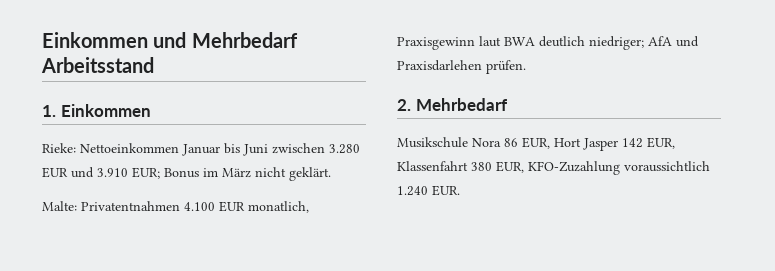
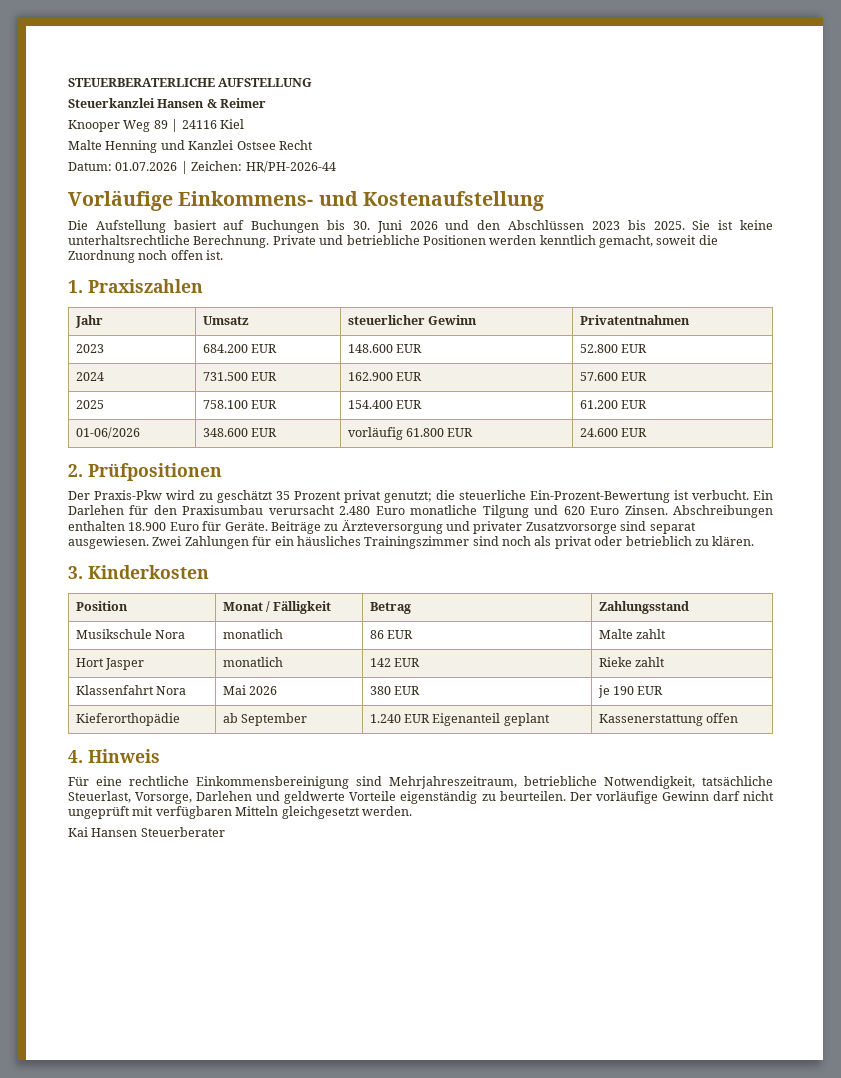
[42,32,298,48] [41,57,154,73] [42,104,151,117] [42,143,360,156] [42,167,331,181] [42,201,309,213] [397,36,699,50] [397,60,526,74] [397,98,508,111] [397,137,675,151] [397,161,710,175] [397,185,460,196] Einkommen und Mehrbedarf Arbeitsstand // 1. Einkommen // Rieke: Nettoeinkommen Januar bis Juni zwischen 3.280 EUR und 3.910 EUR; Bonus im März nicht geklärt. // Malte: Privatentnahmen 4.100 EUR monatlich, Praxisgewinn laut BWA deutlich niedriger; AfA und Praxisdarlehen prüfen. // 2. Mehrbedarf // Musikschule Nora 86 EUR, Hort Jasper 142 EUR, Klassenfahrt 380 EUR, KFO-Zuzahlung voraussichtlich 1.240 EUR. -> [68,78,313,87] [68,98,267,108] [68,119,244,132] [68,140,313,153] [68,161,336,174] [68,190,544,211] [68,220,774,233] [68,235,718,248] [68,250,224,263] [68,279,203,293] [74,315,103,328] [202,316,249,325] [347,315,478,325] [579,315,690,325] [75,344,104,353] [202,344,278,353] [347,344,423,353] [579,344,648,353] [75,372,104,381] [202,372,278,381] [347,372,423,381] [579,372,648,381] [75,400,104,409] [202,400,278,409] [347,400,423,409] [579,400,648,409] [75,427,140,439] [202,428,278,437] [347,427,474,440] [579,428,648,437] [68,463,222,481] [68,490,773,503] [68,505,773,518] [68,520,696,534] [68,536,755,549] [68,565,209,579] [75,601,128,611] [222,601,332,614] [369,602,411,614] [598,601,689,614] [75,629,186,639] [222,629,283,639] [369,630,414,639] [598,629,667,639] [75,658,145,670] [222,657,283,667] [369,658,421,667] [598,657,666,667] [75,685,187,695] [222,685,278,695] [369,686,421,695] [597,685,664,698] [75,713,180,726] [222,713,308,726] [369,713,550,726] [598,713,739,726] [68,749,160,763] [68,776,773,789] [68,791,775,804] [68,806,412,819] [68,827,225,837] STEUERBERATERLICHE AUFSTELLUNG // Steuerkanzlei Hansen & Reimer // Knooper Weg 89 | 24116 Kiel // Malte Henning und Kanzlei Ostsee Recht // Datum: 01.07.2026 | Zeichen: HR/PH-2026-44 // Vorläufige Einkommens- und Kostenaufstellung // Die Aufstellung basiert auf Buchungen bis 30. Juni 2026 und den Abschlüssen 2023 bis 2025. Sie ist keine unterhaltsrechtliche Berechnung. Private und betriebliche Positionen werden kenntlich gemacht, soweit die Zuordnung noch offen ist. // 1. Praxiszahlen // Jahr | Umsatz | steuerlicher Gewinn | Privatentnahmen // 2023 | 684.200 EUR | 148.600 EUR | 52.800 EUR // 2024 | 731.500 EUR | 162.900 EUR | 57.600 EUR // 2025 | 758.100 EUR | 154.400 EUR | 61.200 EUR // 01-06/2026 | 348.600 EUR | vorläufig 61.800 EUR | 24.600 EUR // 2. Prüfpositionen // Der Praxis-Pkw wird zu geschätzt 35 Prozent privat genutzt; die steuerliche Ein-Prozent-Bewertung ist verbucht. Ein Darlehen für den Praxisumbau verursacht 2.480 Euro monatliche Tilgung und 620 Euro Zinsen. Abschreibungen enthalten 18.900 Euro für Geräte. Beiträge zu Ärzteversorgung und privater Zusatzvorsorge sind separat ausgewiesen. Zwei Zahlungen für ein häusliches Trainingszimmer sind noch als privat oder betrieblich zu klären. // 3. Kinderkosten // Position | Monat / Fälligkeit | Betrag | Zahlungsstand // Musikschule Nora | monatlich | 86 EUR | Malte zahlt // Hort Jasper | monatlich | 142 EUR | Rieke zahlt // Klassenfahrt Nora | Mai 2026 | 380 EUR | je 190 EUR // Kieferorthopädie | ab September | 1.240 EUR Eigenanteil geplant | Kassenerstattung offen // 4. Hinweis // Für eine rechtliche Einkommensbereinigung sind Mehrjahreszeitraum, betriebliche Notwendigkeit, tatsächliche Steuerlast, Vorsorge, Darlehen und geldwerte Vorteile eigenständig zu beurteilen. Der vorläufige Gewinn darf nicht ungeprüft mit verfügbaren Mitteln gleichgesetzt werden. // Kai Hansen Steuerberater

